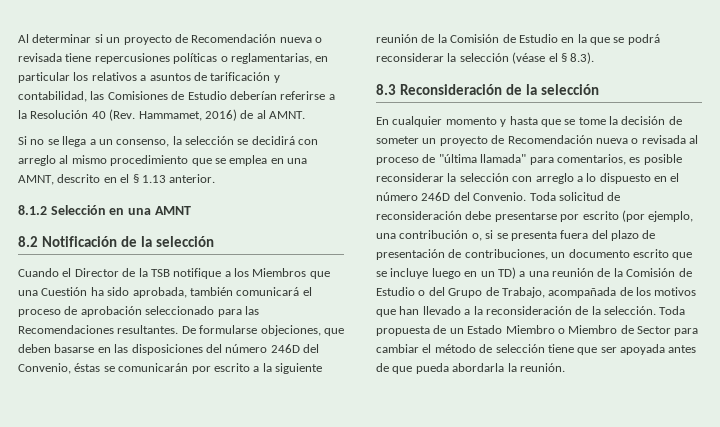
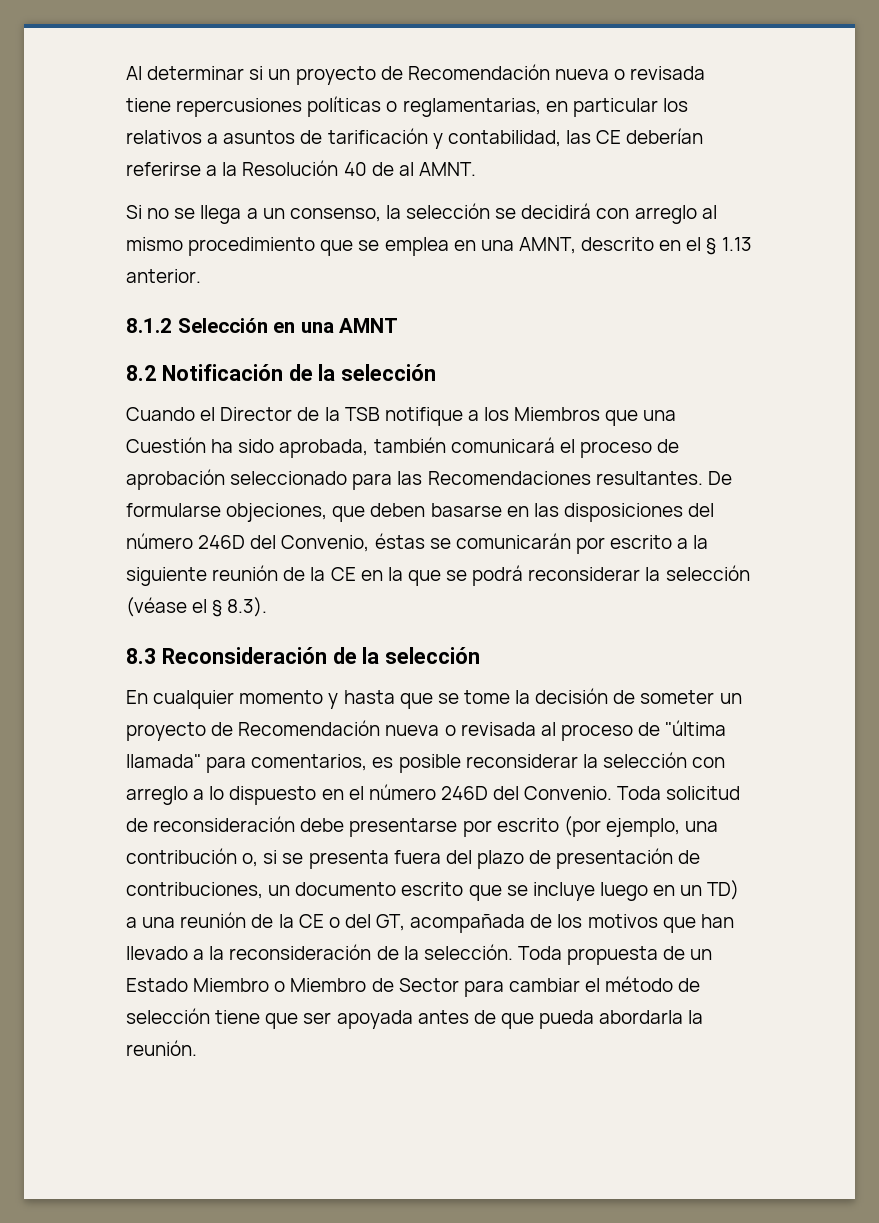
[107,91,227,100] Comisiones de Estudio -> [596,130,622,144] CE
[109,109,237,121] (Rev. Hammamet, 2016) -> (367, 169) none
[450,34,558,43] Comisión de Estudio -> [330,567,356,581] CE
[626,268,692,277] [376,287,545,298] Comisión de Estudio o del Grupo de Trabajo, -> [298,914,406,931] CE o del GT,

